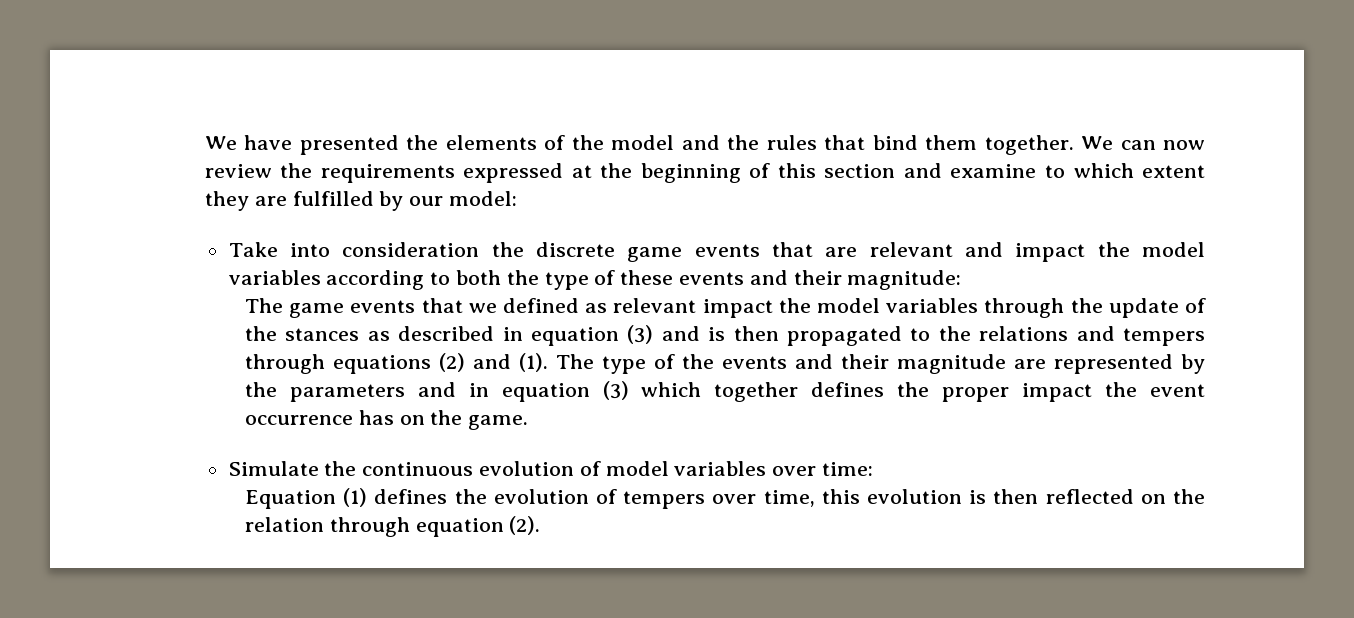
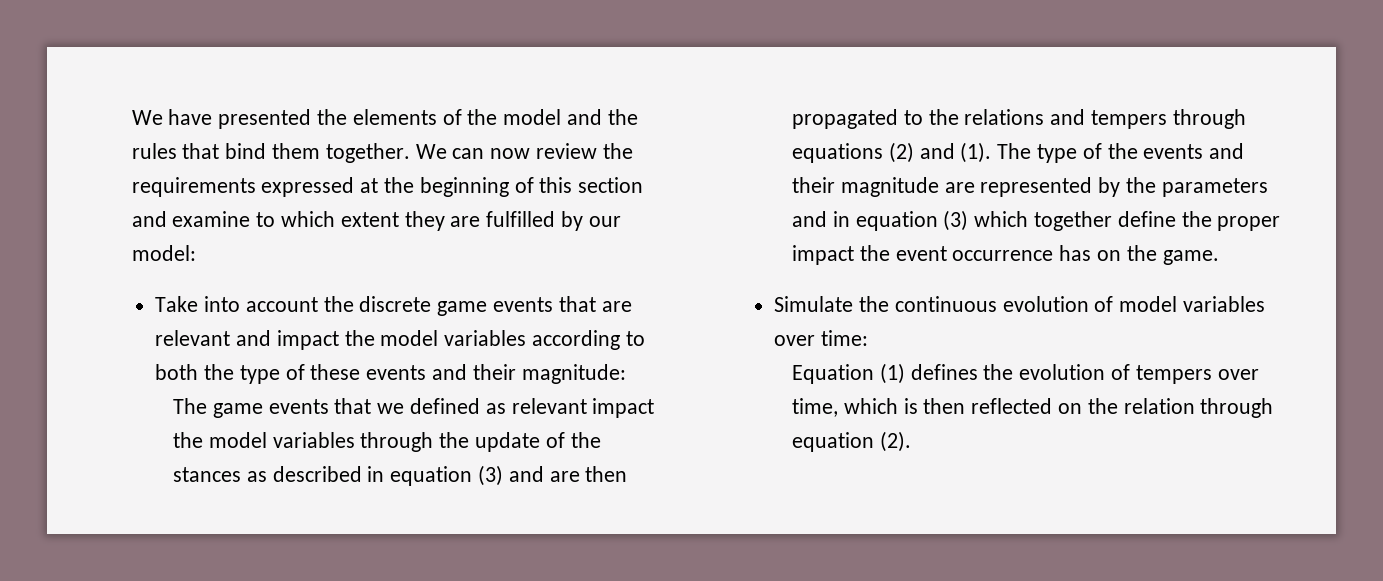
[342,242,480,257] consideration -> [245,297,318,312] account
[708,327,726,341] is -> [549,471,580,482] are
[811,382,885,397] defines -> [1117,211,1176,227] define
[821,489,962,504] this evolution -> [843,398,898,414] which

